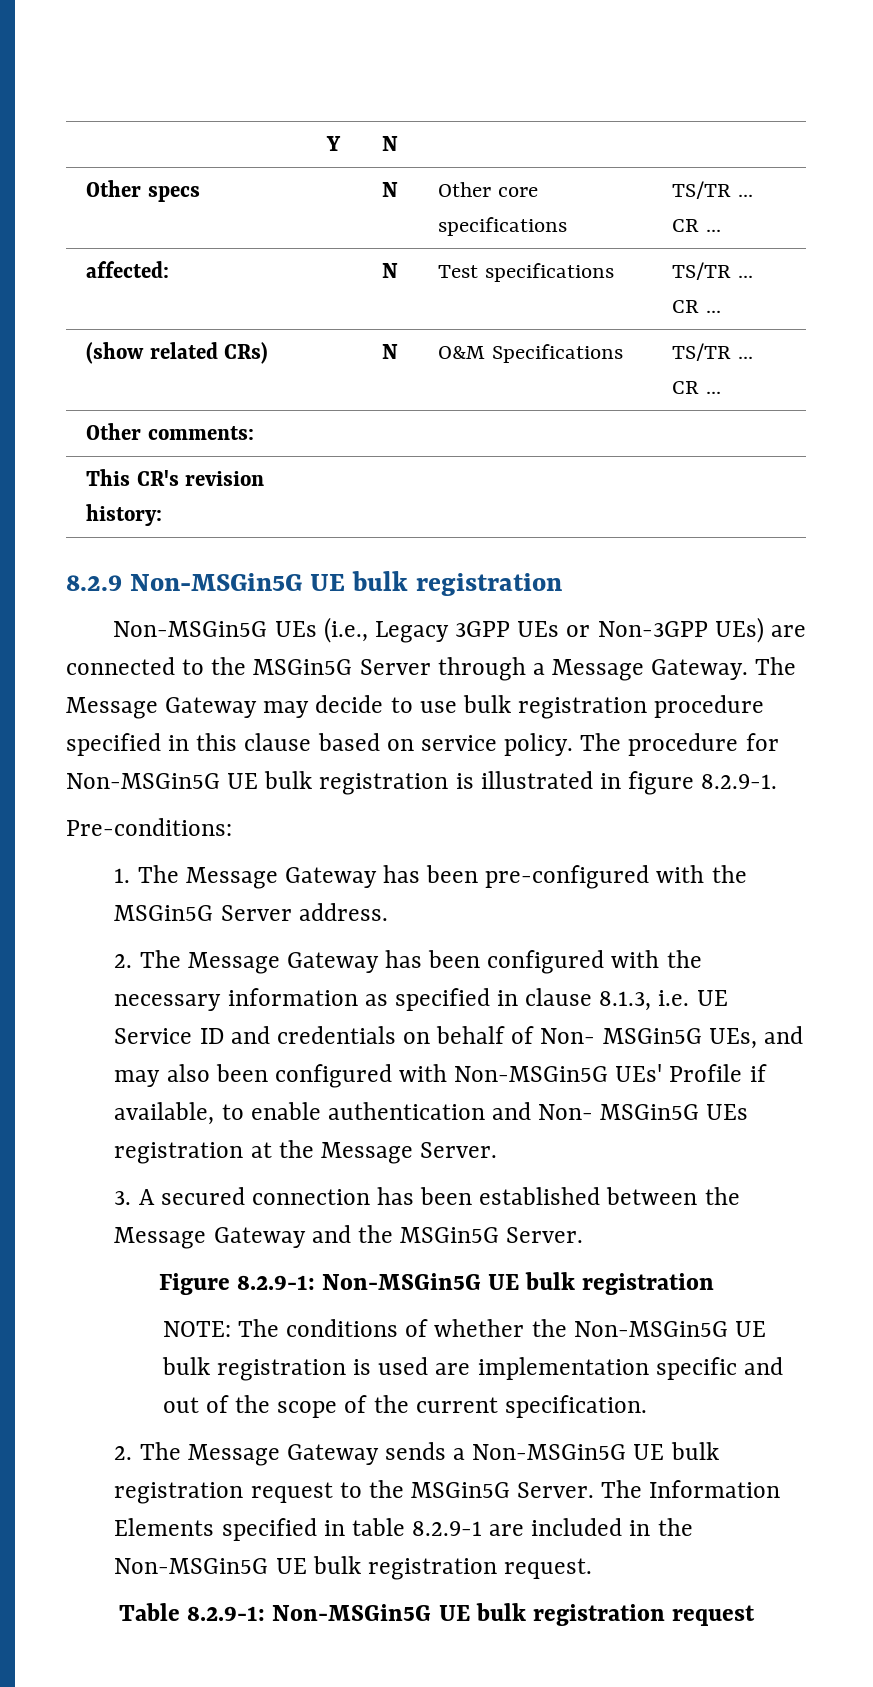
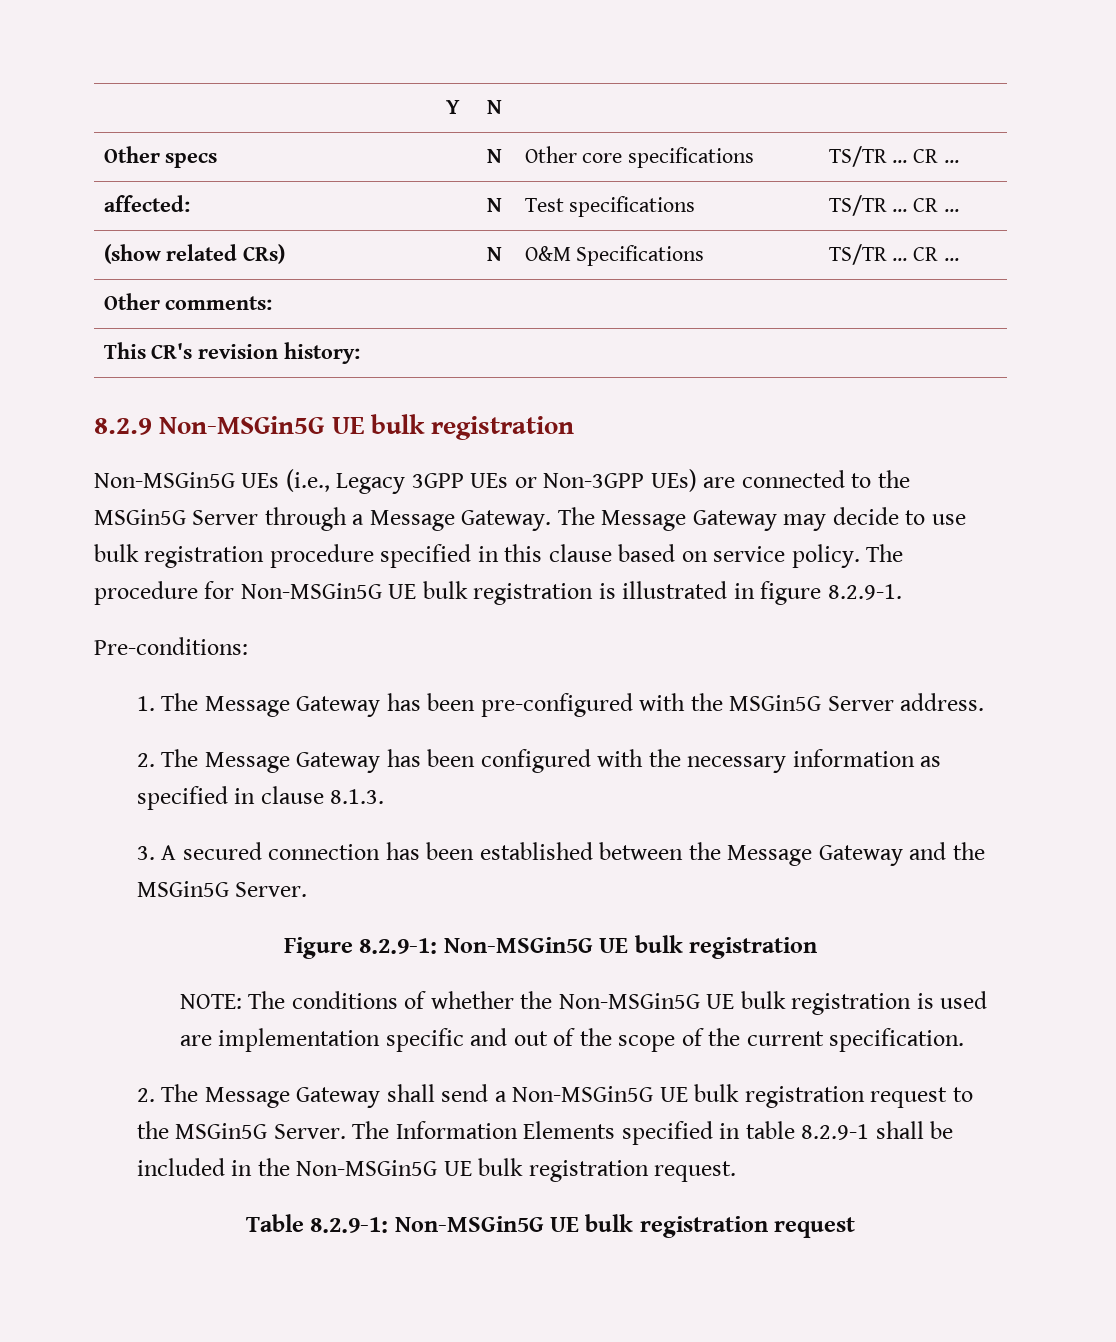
[599,990,728,1011] [114,1026,803,1049] [114,1064,767,1088] [114,1102,749,1125] [114,1140,497,1164] 8.1.3, i.e. UE Service ID and credentials on behalf of Non- MSGin5G UEs, and may also been configured with Non-MSGin5G UEs' Profile if available, to enable authentication and Non- MSGin5G UEs registration at the Message Server. -> [330,789,385,804] 8.1.3.
[384,1442,446,1460] sends -> [386,1084,489,1102] shall send
[489,1524,525,1536] are -> [875,1121,954,1139] shall be

